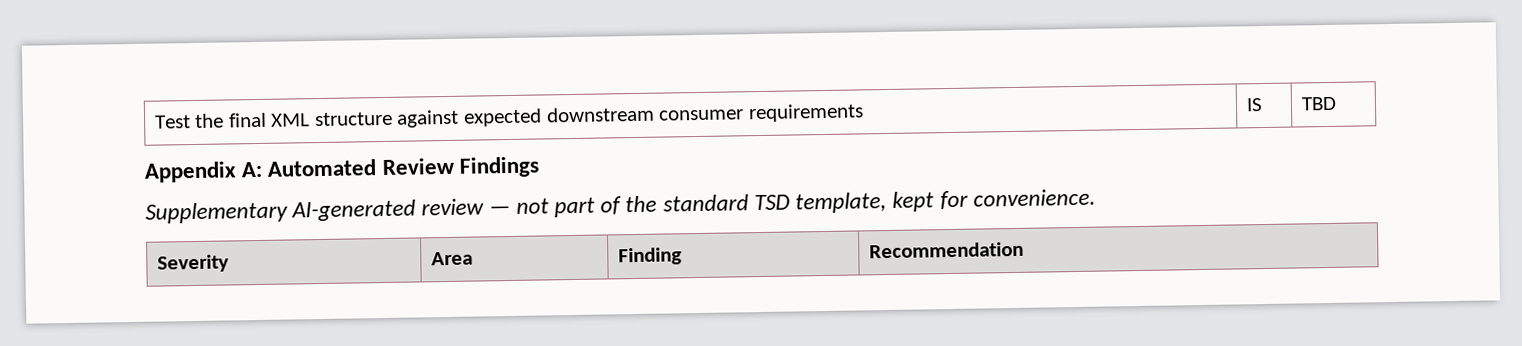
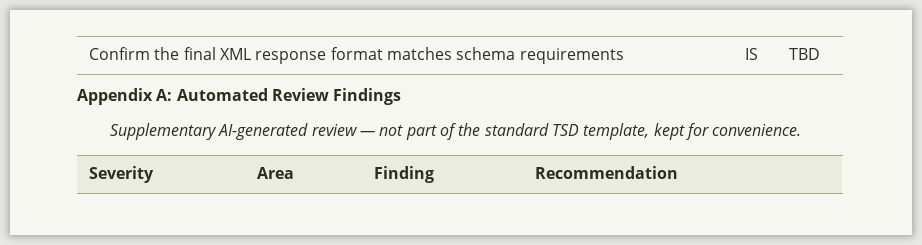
[154,115,191,129] Test -> [89,47,151,60] Confirm
[313,106,745,128] structure against expected downstream consumer -> [255,47,516,64] response format matches schema

